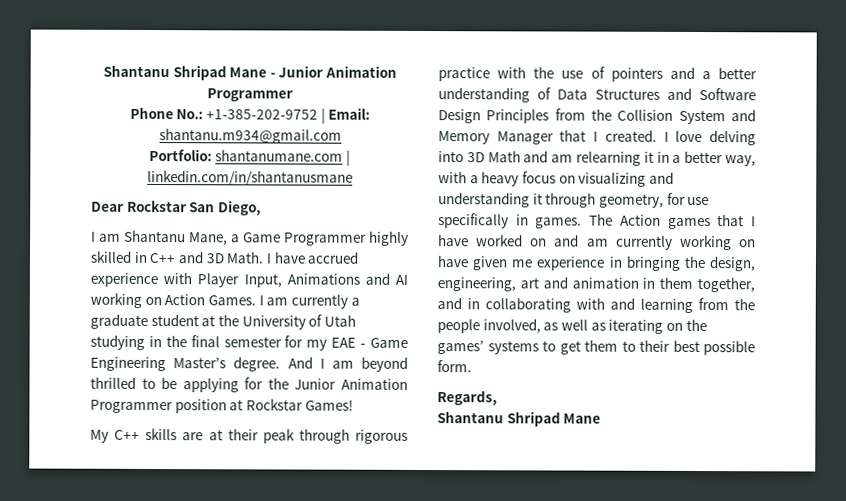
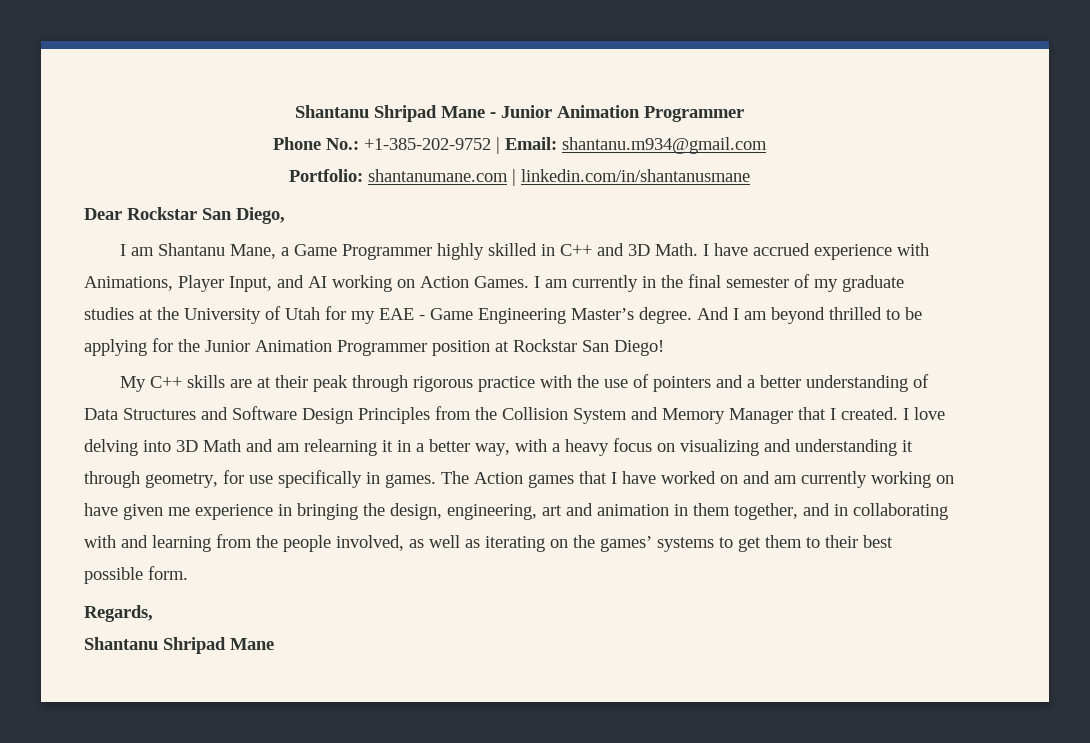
(193, 278) none -> [84,276,173,291] Animations,
[286,273,360,285] Animations -> (272, 284) none
[350,297,360,306] [90,313,199,329] a graduate student -> [642,274,904,292] [84,307,134,320] in the final semester of my graduate studies
[90,334,282,350] studying in the final semester -> (320, 313) none
[304,399,353,411] Games! -> [582,340,664,356] San Diego!

